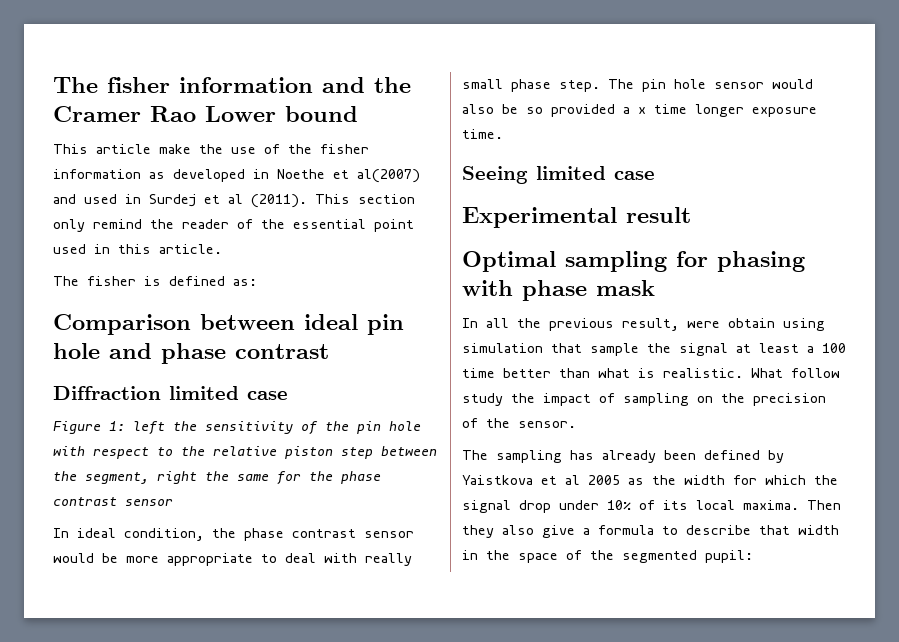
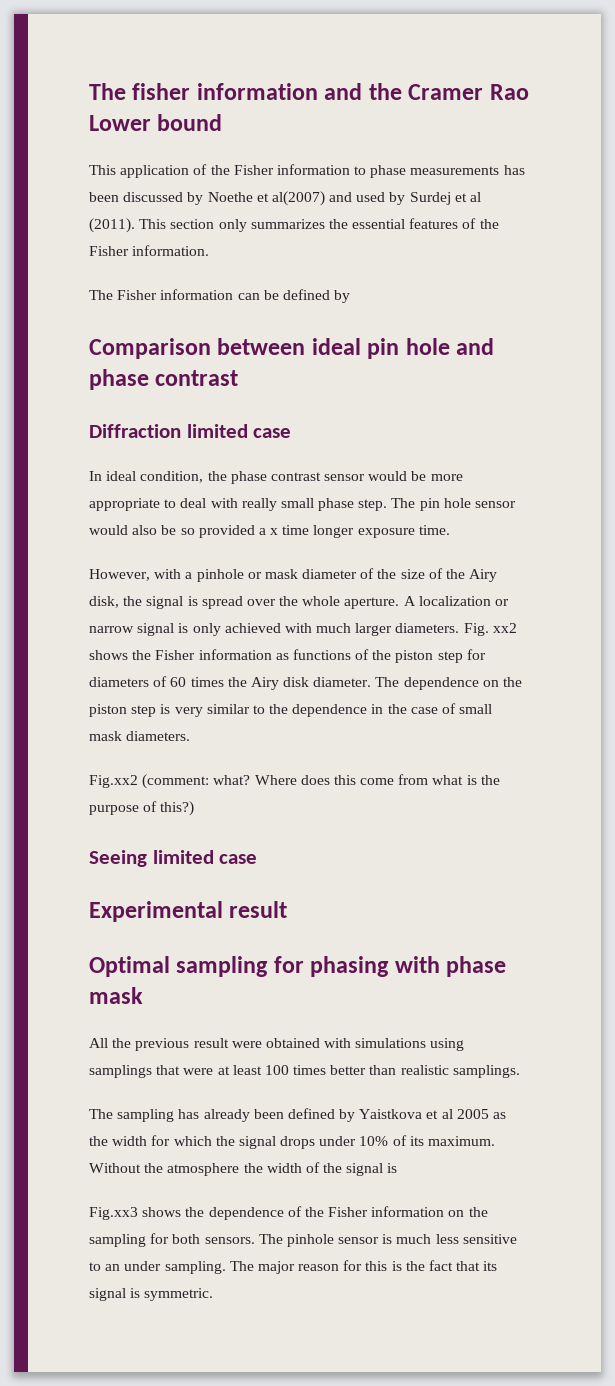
[96,144,369,154] [53,169,269,182] article make the use of the fisher information as developed in -> [120,164,525,178] [89,192,204,205] application of the Fisher information to phase measurements has been discussed by
[125,194,141,204] in -> [389,192,406,205] by
[93,219,414,232] [53,244,222,254] [53,276,257,286] remind the reader of the essential point used in this article. // The fisher is defined as: -> [250,218,499,229] [89,245,210,256] [89,289,351,303] summarizes the essential features of the Fisher information. // The Fisher information can be defined by
[53,421,421,435] [53,446,437,459] [53,471,381,485] [53,497,173,506] // Figure 1: left the sensitivity of the pin hole with respect to the relative piston step between the segment, right the same for the phase contrast sensor -> (292, 433) none
(503, 134) none -> [89,568,498,582] [89,596,510,609] [89,623,517,636] [89,649,486,663] [89,676,523,690] [89,703,493,717] [89,731,191,741] [89,774,500,789] [89,801,195,816] // However, with a pinhole or mask diameter of the size of the Airy disk, the signal is spread over the whole aperture. A localization or narrow signal is only achieved with much larger diameters. Fig. xx2 shows the Fisher information as functions of the piston step for diameters of 60 times the Airy disk diameter. The dependence on the piston step is very similar to the dependence in the case of small mask diameters. // Fig.xx2 (comment: what? Where does this come from what is the purpose of this?)
[462,318,825,331] [462,343,846,356] [462,368,840,378] [462,393,826,406] [462,418,576,428] In all the previous result, were obtain using simulation that sample the signal at least a 100 time better than what is realistic. What follow study the impact of sampling on the precision of the sensor. -> [89,1038,465,1051] [89,1065,520,1078] All the previous result were obtained with simulations using samplings that were at least 100 times better than realistic samplings.
[519,500,551,513] drop -> [280,1136,316,1149] drops
[696,500,841,510] [462,525,839,538] [462,550,753,563] local maxima. Then they also give a formula to describe that width in the space of the segmented pupil: -> [428,1136,496,1146] [89,1162,398,1176] [89,1206,488,1220] [89,1233,517,1247] [89,1260,498,1274] [89,1288,214,1301] maximum. Without the atmosphere the width of the signal is // Fig.xx3 shows the dependence of the Fisher information on the sampling for both sensors. The pinhole sensor is much less sensitive to an under sampling. The major reason for this is the fact that its signal is symmetric.

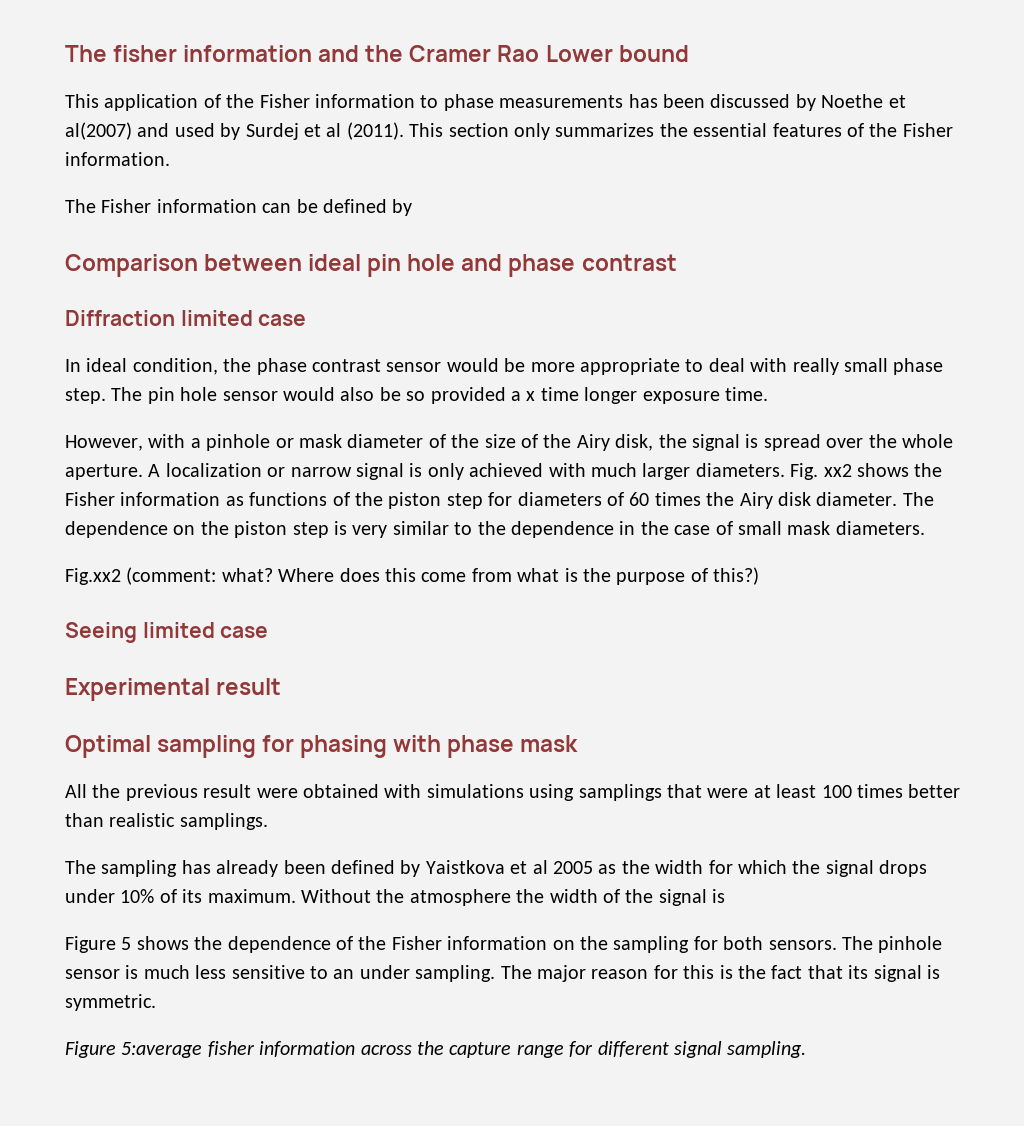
[89,1207,138,1220] Fig.xx3 -> [65,936,132,953] Figure 5
(214, 1294) none -> [65,1041,807,1058] // Figure 5:average fisher information across the capture range for different signal sampling.

